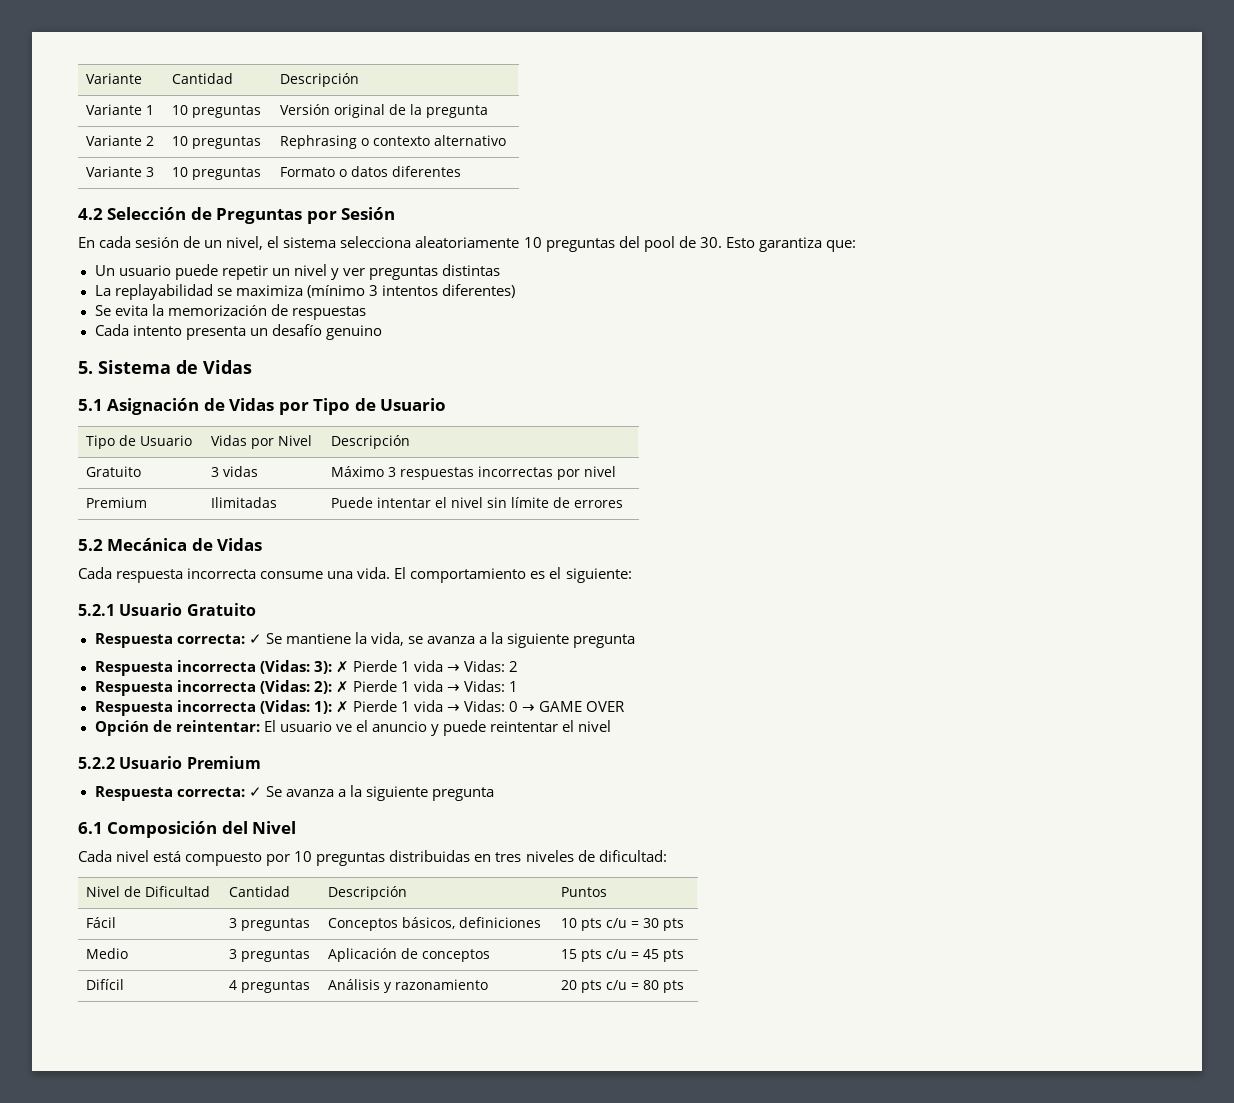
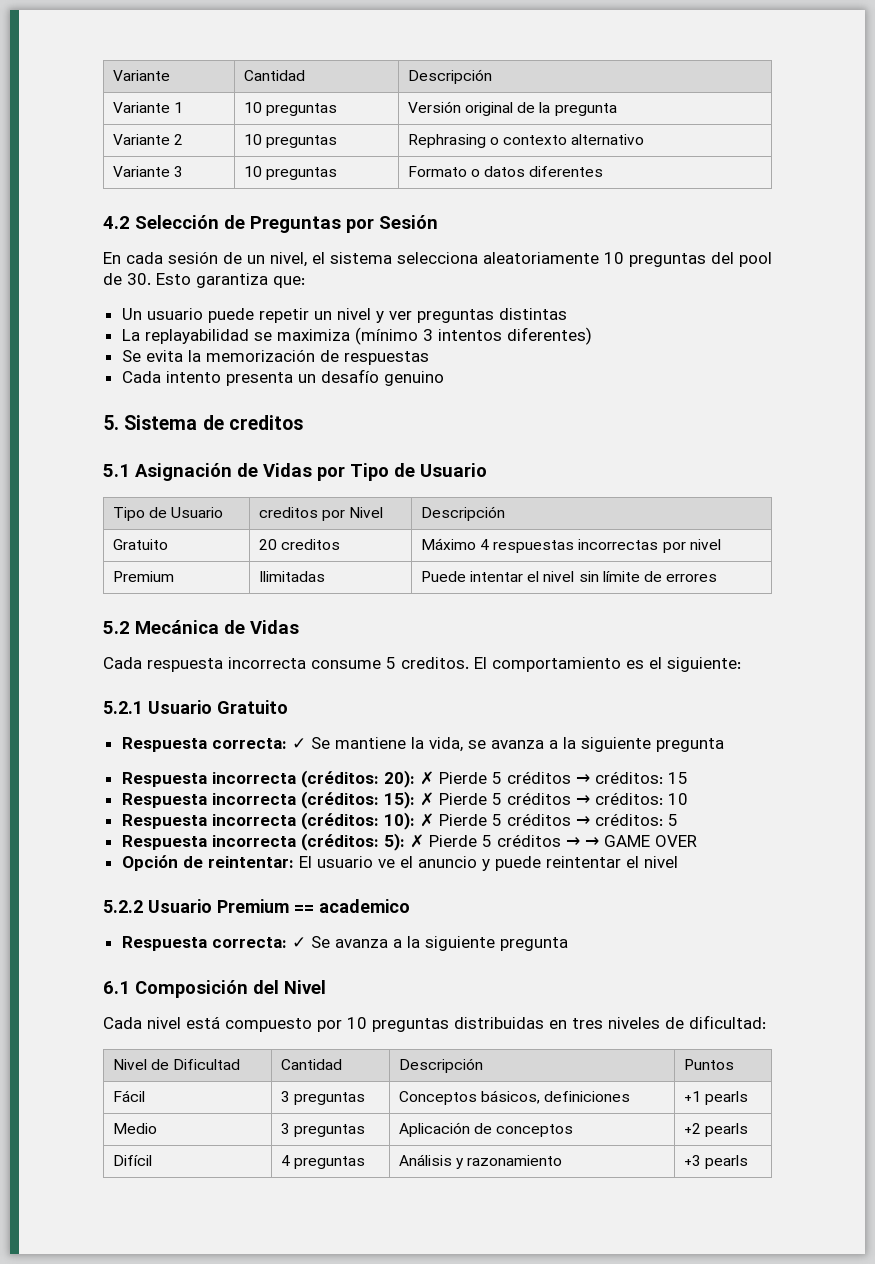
[203,360,252,374] Vidas -> [228,415,303,430] creditos
[211,435,248,446] Vidas -> [258,507,318,518] creditos
[211,466,259,477] 3 vidas -> [258,539,340,550] 20 creditos
[388,467,397,477] 3 -> [479,539,489,550] 4
[327,567,391,579] una vida. -> [386,657,469,669] 5 creditos.
[259,660,519,674] [94,680,519,696] [94,700,519,716] (Vidas: 3): ✗ Pierde 1 vida → Vidas: 2 // Respuesta incorrecta (Vidas: 2): ✗ Pierde 1 vida → Vidas: 1 // Respuesta incorrecta (Vidas: 1): ✗ Pierde 1 vida → Vidas: 0 -> [300,770,688,788] [121,791,688,809] [121,812,678,830] [121,833,580,851] (créditos: 20): ✗ Pierde 5 créditos → créditos: 15 // Respuesta incorrecta (créditos: 15): ✗ Pierde 5 créditos → créditos: 10 // Respuesta incorrecta (créditos: 10): ✗ Pierde 5 créditos → créditos: 5 // Respuesta incorrecta (créditos: 5): ✗ Pierde 5 créditos →
(261, 762) none -> [294,899,410,913] == academico
[561,918,685,931] 10 pts c/u = 30 pts -> [683,1091,748,1105] +1 pearls
[561,949,685,962] 15 pts c/u = 45 pts -> [683,1123,748,1137] +2 pearls
[561,980,685,993] 20 pts c/u = 80 pts -> [683,1155,748,1169] +3 pearls

